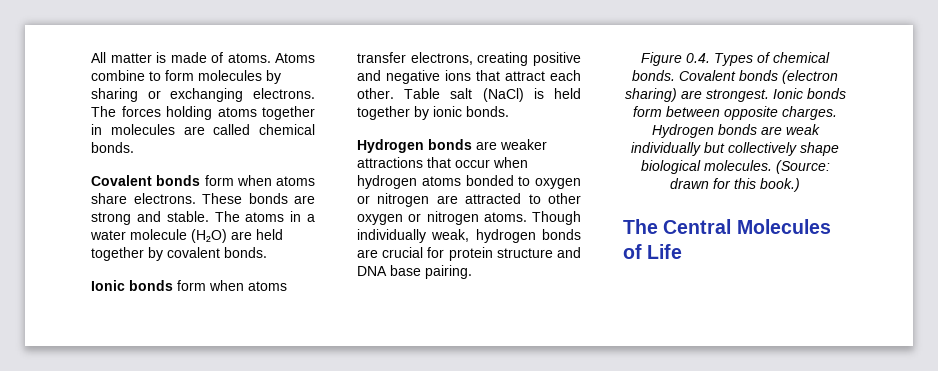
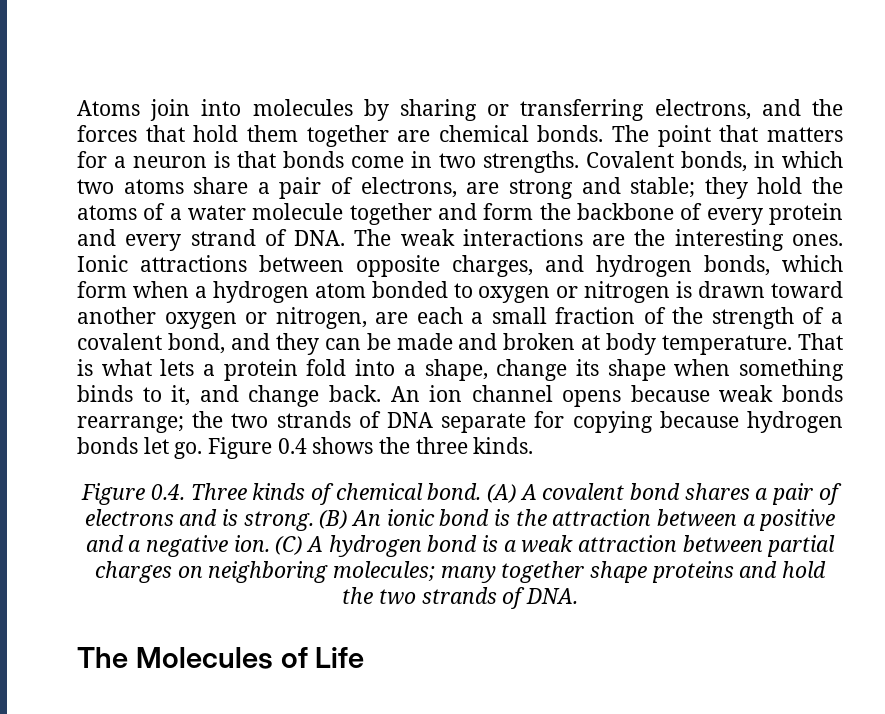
[91,52,315,63] [91,70,281,84] [91,88,315,102] [91,106,315,120] [91,124,315,135] [91,142,134,153] [91,175,315,186] [91,193,315,204] [91,211,315,225] [90,229,283,243] [91,247,267,261] [91,280,287,291] [357,52,581,66] [357,70,581,84] [357,88,581,102] [357,106,509,120] [357,139,547,153] [357,157,528,168] [357,175,461,189] All matter is made of atoms. Atoms combine to form molecules by sharing or exchanging electrons. The forces holding atoms together in molecules are called chemical bonds. // Covalent bonds form when atoms share electrons. These bonds are strong and stable. The atoms in a water molecule (H₂O) are held together by covalent bonds. // Ionic bonds form when atoms transfer electrons, creating positive and negative ions that attract each other. Table salt (NaCl) is held together by ionic bonds. // Hydrogen bonds are weaker attractions that occur when hydrogen atoms -> [77,99,843,121] [77,125,843,147] [77,151,843,173] [77,177,844,199] [77,203,844,225] [77,229,843,251] [77,255,843,277] [77,281,366,303] Atoms join into molecules by sharing or transferring electrons, and the forces that hold them together are chemical bonds. The point that matters for a neuron is that bonds come in two strengths. Covalent bonds, in which two atoms share a pair of electrons, are strong and stable; they hold the atoms of a water molecule together and form the backbone of every protein and every strand of DNA. The weak interactions are the interesting ones. Ionic attractions between opposite charges, and hydrogen bonds, which form when a hydrogen atom
[436,193,581,204] [357,211,581,225] [357,229,581,243] [357,247,581,261] [357,265,472,279] [641,52,830,66] [632,70,838,84] [624,88,846,102] [633,106,837,120] [651,124,820,138] [631,142,839,156] [640,160,830,174] [670,178,800,192] [623,219,732,234] are attracted to other oxygen or nitrogen atoms. Though individually weak, hydrogen bonds are crucial for protein structure and DNA base pairing. // Figure 0.4. Types of chemical bonds. Covalent bonds (electron sharing) are strongest. Ionic bonds form between opposite charges. Hydrogen bonds are weak individually but collectively shape biological molecules. (Source: drawn for this book.) // The Central -> [676,281,843,298] [77,307,844,329] [77,333,843,355] [77,359,845,381] [77,385,844,407] [77,411,843,433] [77,437,534,459] [81,483,842,505] [84,509,836,531] [85,535,836,557] [94,561,827,583] [342,587,578,609] [77,647,128,668] is drawn toward another oxygen or nitrogen, are each a small fraction of the strength of a covalent bond, and they can be made and broken at body temperature. That is what lets a protein fold into a shape, change its shape when something binds to it, and change back. An ion channel opens because weak bonds rearrange; the two strands of DNA separate for copying because hydrogen bonds let go. Figure 0.4 shows the three kinds. // Figure 0.4. Three kinds of chemical bond. (A) A covalent bond shares a pair of electrons and is strong. (B) An ionic bond is the attraction between a positive and a negative ion. (C) A hydrogen bond is a weak attraction between partial charges on neighboring molecules; many together shape proteins and hold the two strands of DNA. // The

